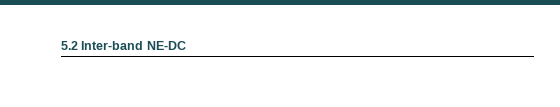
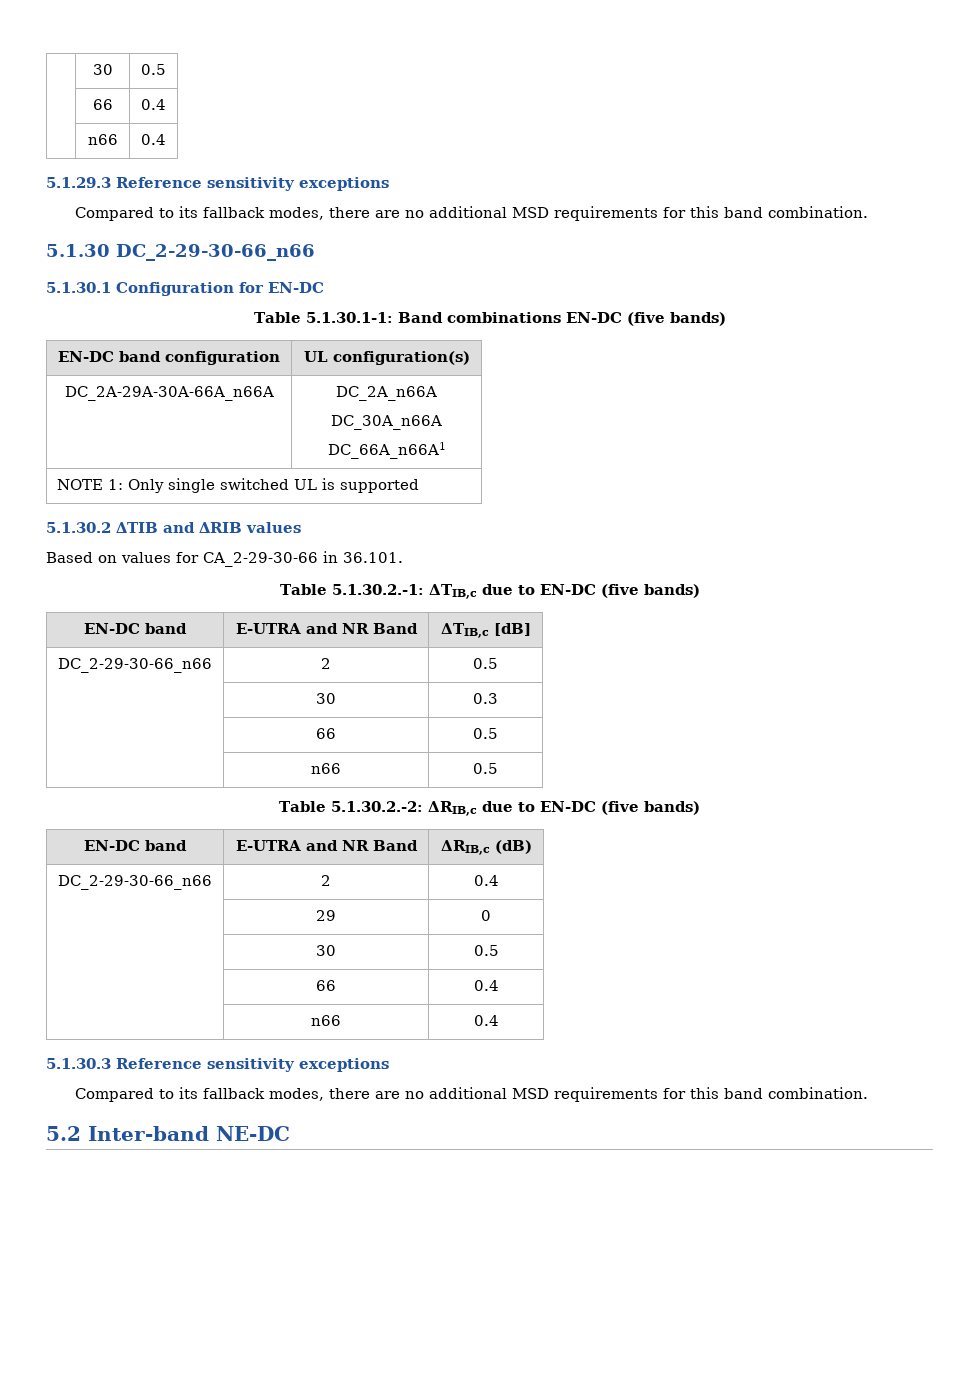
(61, 45) none -> [92,64,113,75] [141,64,166,75] [92,99,113,110] [141,99,166,110] [87,134,118,145] [141,134,166,145] [46,177,389,191] [75,206,869,221] [46,244,315,261] [46,282,324,296] [253,312,726,326] [58,351,280,365] [303,351,470,365] [64,386,274,401] [336,386,437,401] [331,415,442,430] [327,442,446,459] [57,478,420,493] [46,522,301,533] [46,551,403,567] [279,584,700,599] [84,623,187,634] [235,623,418,634] [440,623,531,638] [58,658,212,673] [321,658,331,669] [473,658,498,669] [316,693,336,704] [473,693,498,704] [316,728,336,739] [473,728,498,739] [311,763,341,774] [473,763,498,774] [279,801,700,816] [84,840,187,851] [235,840,418,851] [440,840,532,855] [58,875,212,890] [321,875,331,886] [473,875,499,886] [316,910,336,921] [481,910,491,921] [316,945,336,956] [473,945,499,956] [316,980,336,991] [473,980,499,991] [311,1015,341,1026] [473,1015,499,1026] [46,1058,389,1072] [75,1087,869,1102] | 30 | 0.5 // | 66 | 0.4 // | n66 | 0.4 // 5.1.29.3 Reference sensitivity exceptions // Compared to its fallback modes, there are no additional MSD requirements for this band combination. // 5.1.30 DC_2-29-30-66_n66 // 5.1.30.1 Configuration for EN-DC // Table 5.1.30.1-1: Band combinations EN-DC (five bands) // EN-DC band configuration | UL configuration(s) // DC_2A-29A-30A-66A_n66A | DC_2A_n66A // DC_30A_n66A // DC_66A_n66A1 // NOTE 1: Only single switched UL is supported // 5.1.30.2 ∆TIB and ∆RIB values // Based on values for CA_2-29-30-66 in 36.101. // Table 5.1.30.2.-1: ΔTIB,c due to EN-DC (five bands) // EN-DC band | E-UTRA and NR Band | ΔTIB,c [dB] // DC_2-29-30-66_n66 | 2 | 0.5 // | 30 | 0.3 // | 66 | 0.5 // | n66 | 0.5 // Table 5.1.30.2.-2: ΔRIB,c due to EN-DC (five bands) // EN-DC band | E-UTRA and NR Band | ΔRIB,c (dB) // DC_2-29-30-66_n66 | 2 | 0.4 // | 29 | 0 // | 30 | 0.5 // | 66 | 0.4 // | n66 | 0.4 // 5.1.30.3 Reference sensitivity exceptions // Compared to its fallback modes, there are no additional MSD requirements for this band combination. //

